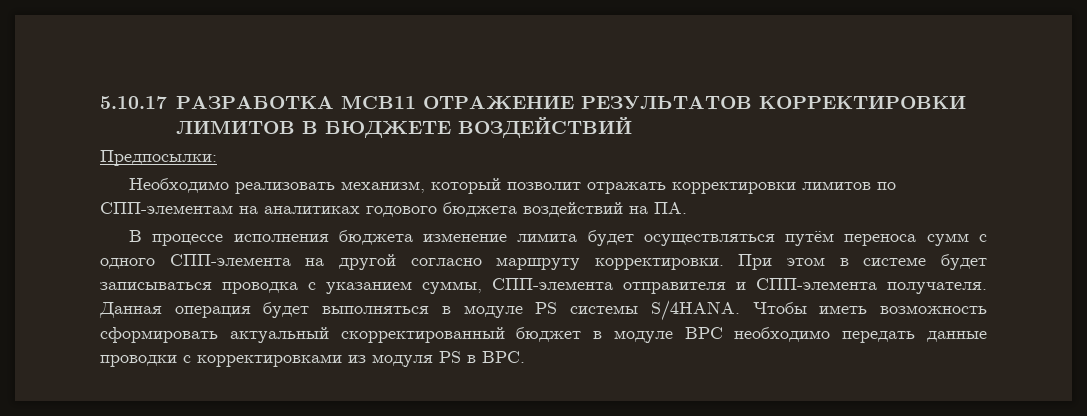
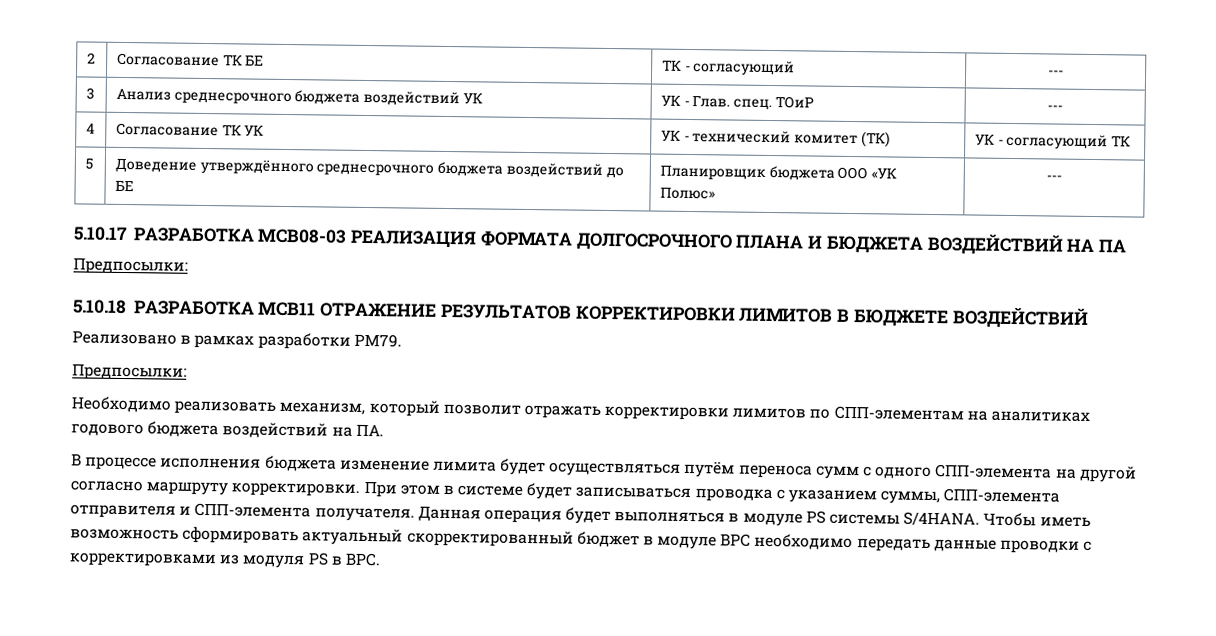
[100,96,167,109] 5.10.17 -> [86,52,96,64] [116,52,265,67] [661,59,796,76] [1048,70,1064,76] [85,87,95,100] [115,88,483,107] [660,94,814,111] [1047,105,1063,111] [85,123,95,134] [115,122,265,137] [660,129,890,148] [974,133,1132,150] [84,158,93,170] [114,158,624,179] [114,180,134,192] [659,165,898,181] [659,187,716,200] [1046,175,1062,181] [73,226,1128,256] [73,257,188,275] [73,299,127,315] 2 | Согласование ТК БЕ | ТК - согласующий | --- // 3 | Анализ среднесрочного бюджета воздействий УК | УК - Глав. спец. ТОиР | --- // 4 | Согласование ТК УК | УК - технический комитет (ТК) | УК - согласующий ТК // 5 | Доведение утверждённого среднесрочного бюджета воздействий до БЕ | Планировщик бюджета ООО «УК Полюс» | --- // 5.10.17 РАЗРАБОТКА MCB08-03 РЕАЛИЗАЦИЯ ФОРМАТА ДОЛГОСРОЧНОГО ПЛАНА И БЮДЖЕТА ВОЗДЕЙСТВИЙ НА ПА // Предпосылки: // 5.10.18
(632, 127) none -> [72,330,402,350] // Реализовано в рамках разработки PM79.

